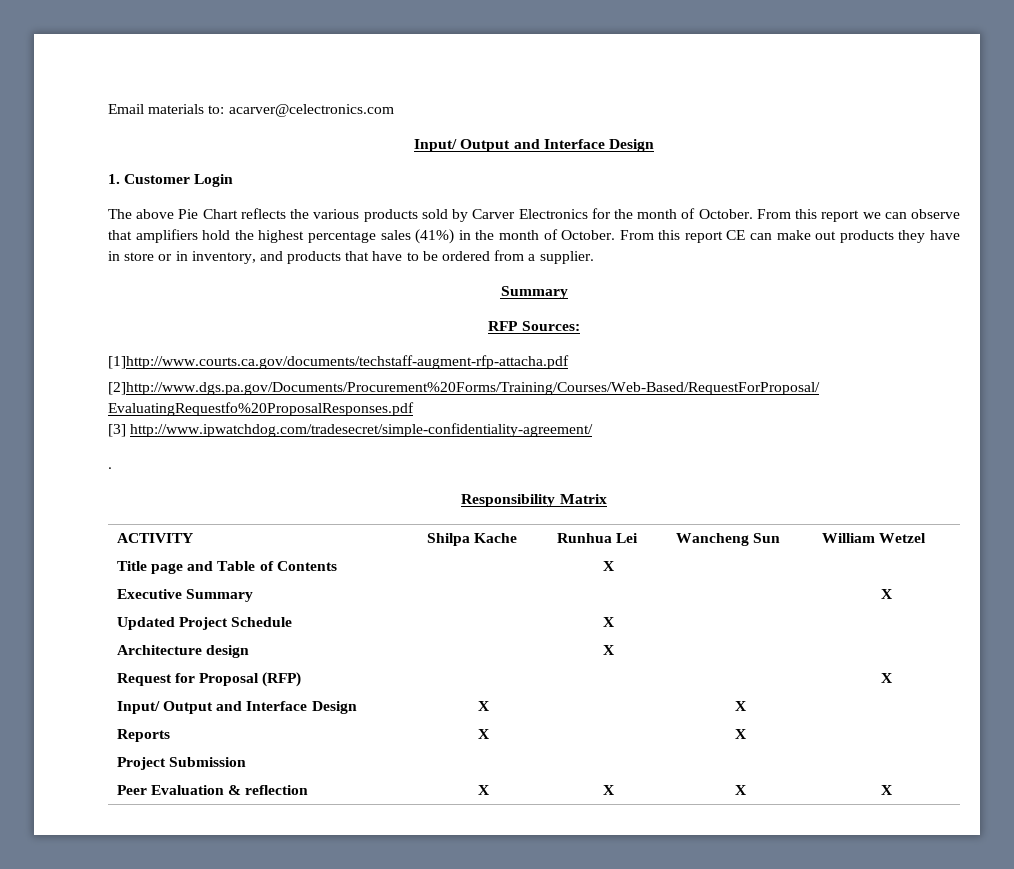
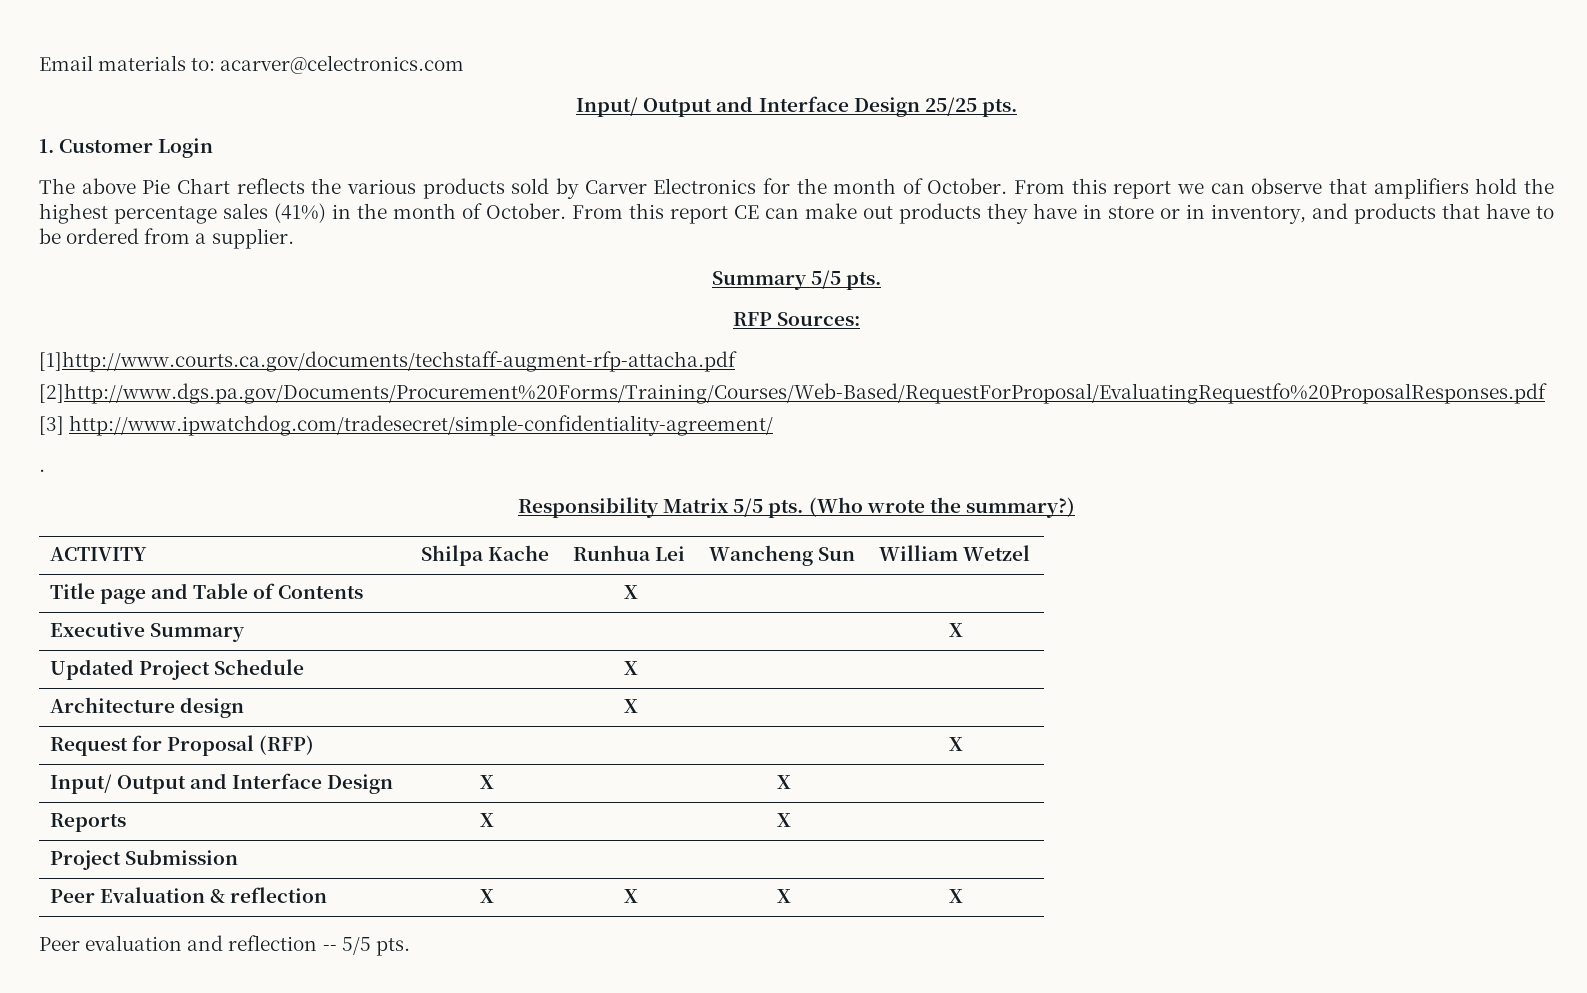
(654, 145) none -> [924,97,1017,117] 25/25 pts.
(568, 292) none -> [811,270,882,290] 5/5 pts.
(607, 499) none -> [733,497,1075,518] 5/5 pts. (Who wrote the summary?)
(893, 790) none -> [39,935,410,956] // Peer evaluation and reflection -- 5/5 pts.

